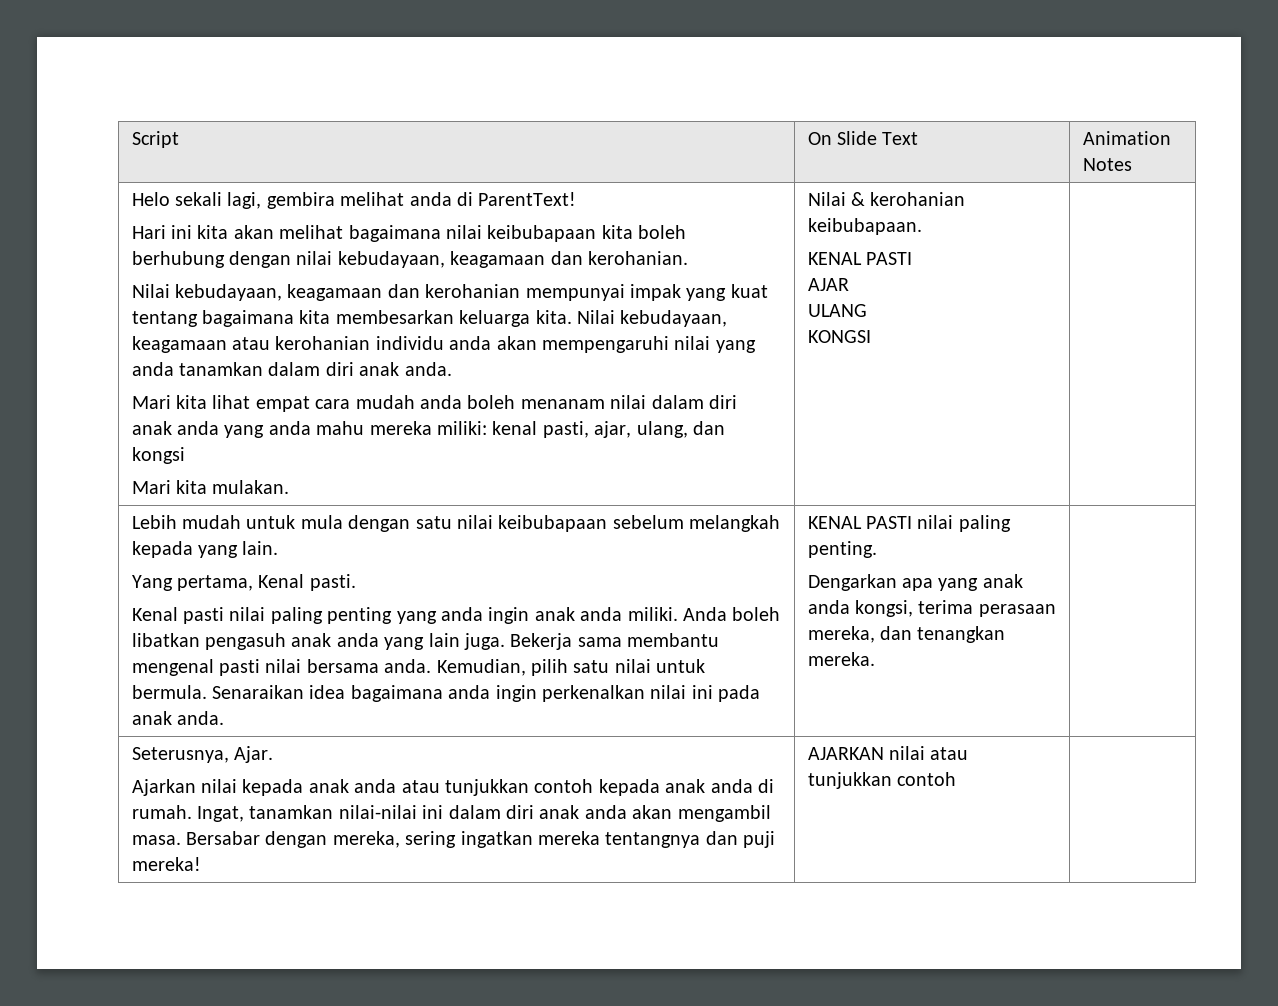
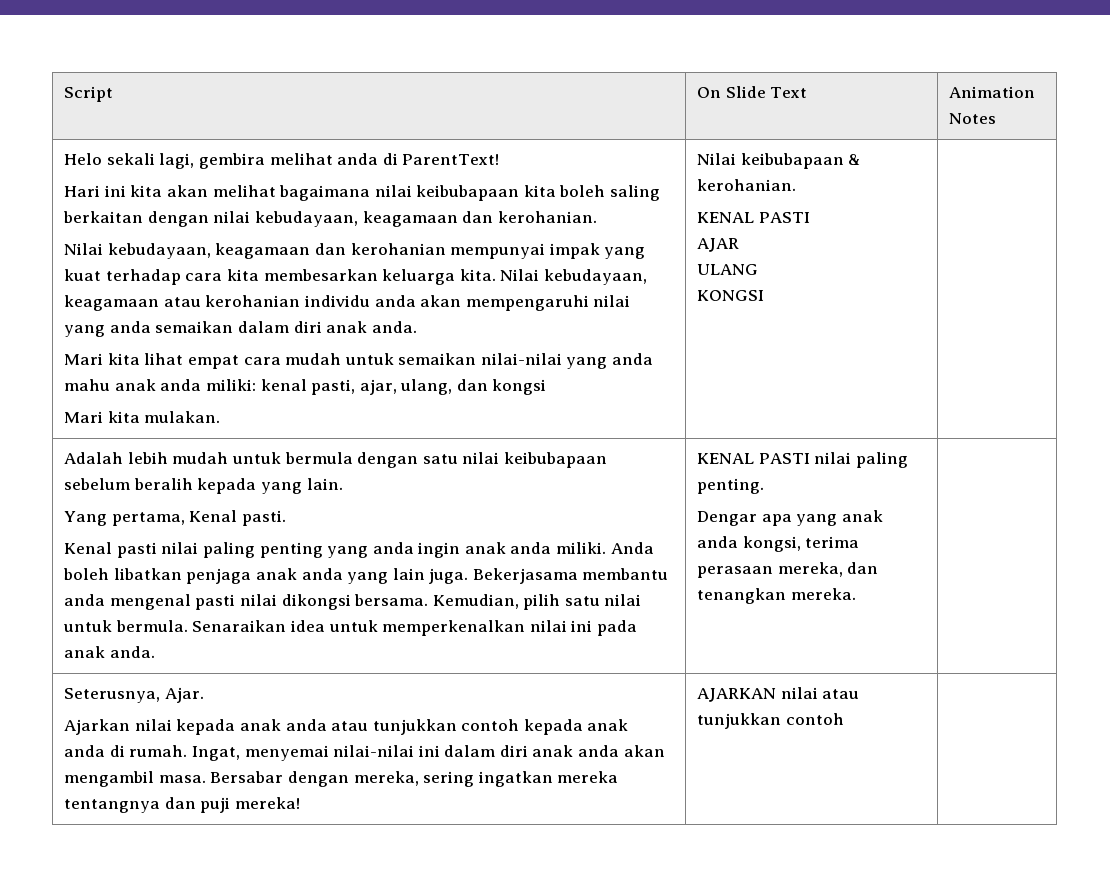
[131,251,225,268] berhubung -> [610,185,661,201] [63,211,144,223] saling berkaitan
[131,310,295,327] tentang bagaimana -> [105,269,223,285] terhadap cara
[179,362,264,376] tanamkan -> [155,321,234,333] semaikan
[420,395,738,409] [131,421,220,435] anda boleh menanam nilai dalam diri anak anda -> [344,353,562,365] untuk semaikan nilai-nilai
[369,421,432,435] mereka -> [114,379,202,391] anak anda
[851,192,966,206] [807,218,922,235] & kerohanian keibubapaan. -> [740,153,862,169] [697,179,797,191] keibubapaan & kerohanian.
[131,515,343,529] Lebih mudah untuk mula -> [64,452,353,464] Adalah lebih mudah untuk bermula
[689,515,781,532] melangkah -> [133,478,193,490] beralih
[205,633,287,650] pengasuh -> [186,568,252,584] penjaga
[510,633,720,650] Bekerja sama membantu -> [472,568,669,584] [64,594,106,606] Bekerjasama membantu anda
[306,659,432,673] bersama anda. -> [281,594,429,610] dikongsi bersama.
[350,685,646,702] bagaimana anda ingin perkenalkan -> [328,620,526,636] untuk memperkenalkan
[807,574,897,591] Dengarkan -> [697,511,758,526] Dengar
[249,805,334,819] tanamkan -> [244,745,329,761] menyemai

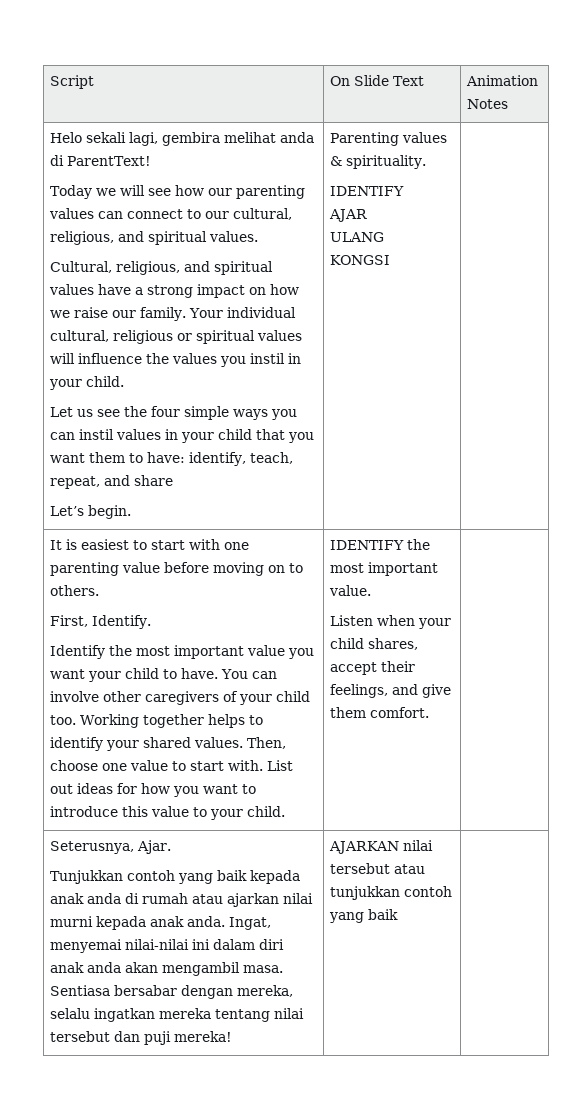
[64,185,661,201] [63,211,597,227] [64,243,646,259] [64,269,647,285] [64,295,631,311] [64,321,417,337] [64,353,654,369] [64,379,547,395] [64,411,221,423] [697,153,862,169] [697,179,797,191] [697,212,810,223] [697,238,740,252] [697,264,759,275] [697,290,765,301] [64,452,607,468] [64,478,343,494] [64,510,286,526] [64,542,654,558] [63,568,669,584] [64,594,642,610] [63,620,637,636] [64,646,155,658] [697,452,908,468] [697,478,765,494] [697,510,883,526] [697,536,860,552] [697,562,879,578] [697,588,856,604] [64,687,204,703] [64,719,629,735] [64,745,188,757] Hari ini kita akan melihat bagaimana nilai keibubapaan kita boleh saling berkaitan dengan nilai kebudayaan, keagamaan dan kerohanian. // Nilai kebudayaan, keagamaan dan kerohanian mempunyai impak yang kuat terhadap cara kita membesarkan keluarga kita. Nilai kebudayaan, keagamaan atau kerohanian individu anda akan mempengaruhi nilai yang anda semaikan dalam diri anak anda. // Mari kita lihat empat cara mudah untuk semaikan nilai-nilai yang anda mahu anak anda miliki: kenal pasti, ajar, ulang, dan kongsi // Mari kita mulakan. | Nilai keibubapaan & kerohanian. // KENAL PASTI // AJAR // ULANG // KONGSI | // Adalah lebih mudah untuk bermula dengan satu nilai keibubapaan sebelum beralih kepada yang lain. // Yang pertama, Kenal pasti. // Kenal pasti nilai paling penting yang anda ingin anak anda miliki. Anda boleh libatkan penjaga anak anda yang lain juga. Bekerjasama membantu anda mengenal pasti nilai dikongsi bersama. Kemudian, pilih satu nilai untuk bermula. Senaraikan idea untuk memperkenalkan nilai ini pada anak anda. | KENAL PASTI nilai paling penting. // Dengar apa yang anak anda kongsi, terima perasaan mereka, dan tenangkan mereka. | // Seterusnya, Ajar. // Ajarkan nilai kepada anak anda atau tunjukkan contoh kepada anak anda di rumah. -> [50,185,306,199] [49,208,293,220] [50,231,259,245] [50,261,274,275] [49,284,300,298] [50,307,297,321] [50,330,303,344] [50,353,302,367] [49,376,125,390] [50,406,298,420] [50,429,315,443] [50,452,294,466] [50,475,174,489] [50,505,132,519] [330,132,448,146] [330,155,427,169] [330,186,405,196] [329,209,368,222] [330,232,385,242] [330,255,391,265] [50,539,250,550] [50,562,304,576] [50,585,100,596] [50,615,152,629] [50,645,315,659] [50,668,278,682] [50,691,311,705] [50,714,264,728] [50,737,287,751] [50,760,294,771] [50,783,257,797] [50,806,286,820] [330,539,431,550] [330,562,439,576] [329,585,372,596] [330,615,452,629] [330,638,419,650] [330,661,416,675] [330,684,452,698] [330,707,430,718] [50,840,172,854] [50,870,301,884] [50,893,314,907] [50,916,226,930] Today we will see how our parenting values can connect to our cultural, religious, and spiritual values. // Cultural, religious, and spiritual values have a strong impact on how we raise our family. Your individual cultural, religious or spiritual values will influence the values you instil in your child. // Let us see the four simple ways you can instil values in your child that you want them to have: identify, teach, repeat, and share // Let’s begin. | Parenting values & spirituality. // IDENTIFY // AJAR // ULANG // KONGSI | // It is easiest to start with one parenting value before moving on to others. // First, Identify. // Identify the most important value you want your child to have. You can involve other caregivers of your child too. Working together helps to identify your shared values. Then, choose one value to start with. List out ideas for how you want to introduce this value to your child. | IDENTIFY the most important value. // Listen when your child shares, accept their feelings, and give them comfort. | // Seterusnya, Ajar. // Tunjukkan contoh yang baik kepada anak anda di rumah atau ajarkan nilai murni kepada anak anda.
[210,771,284,783] Bersabar -> [50,985,178,996] Sentiasa bersabar
[423,771,475,787] sering -> [50,1008,91,1019] selalu
[64,799,161,813] tentangnya -> [215,1008,305,1022] [50,1031,111,1042] tentang nilai tersebut
[822,689,860,699] [697,713,844,729] atau tunjukkan contoh -> [330,863,426,874] [330,886,453,900] [329,909,399,923] tersebut atau tunjukkan contoh yang baik

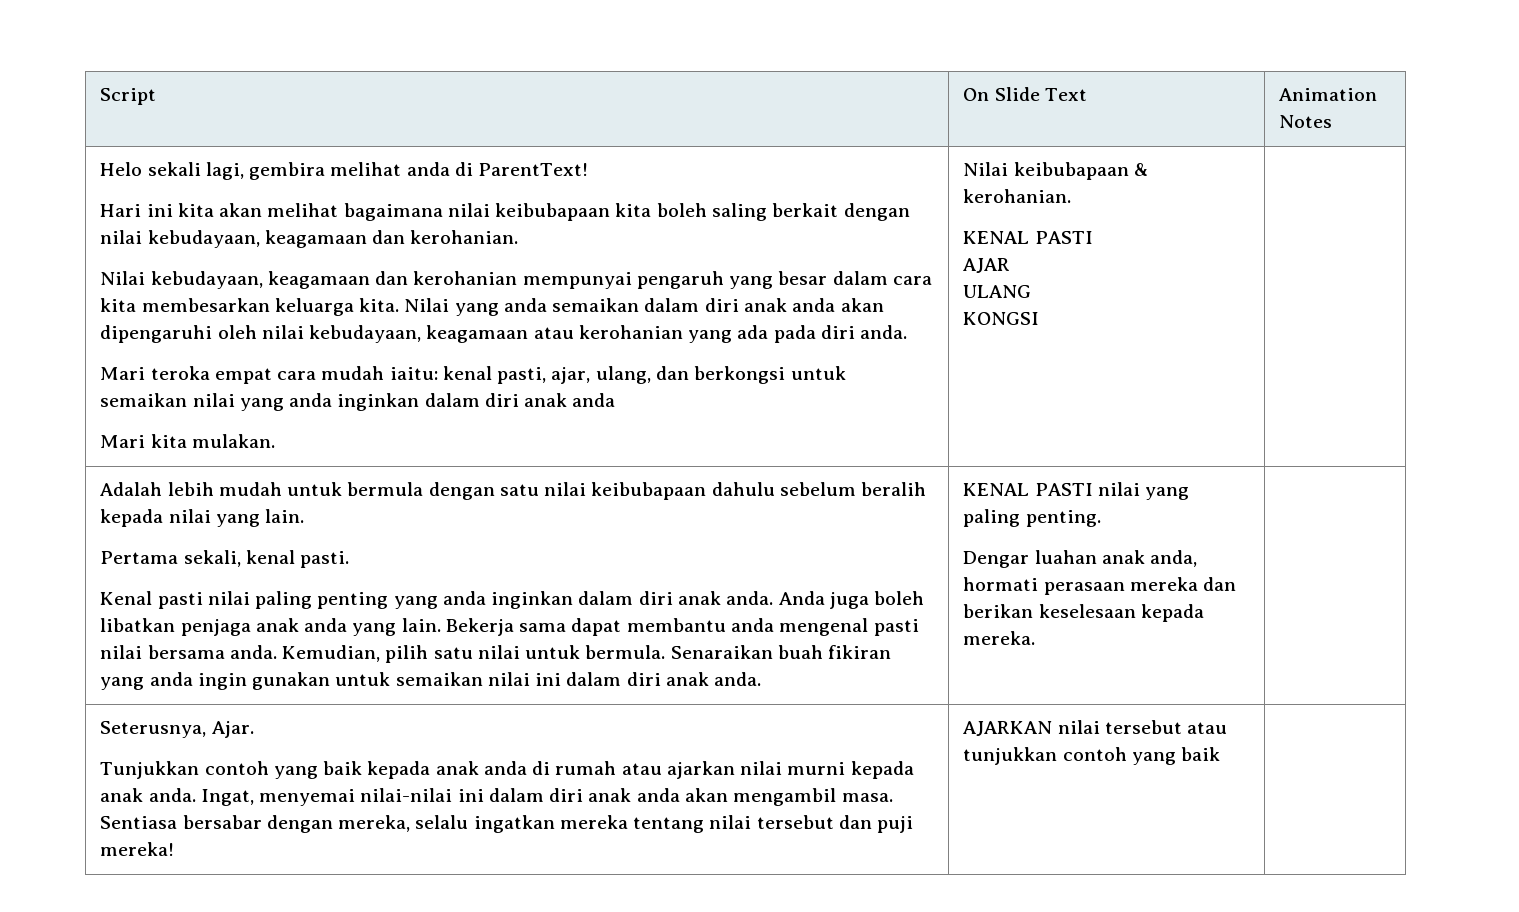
[50,185,306,199] [49,208,293,220] [50,231,259,245] [50,261,274,275] [49,284,300,298] [50,307,297,321] [50,330,303,344] [50,353,302,367] [49,376,125,390] [50,406,298,420] [50,429,315,443] [50,452,294,466] [50,475,174,489] [50,505,132,519] [330,132,448,146] [330,155,427,169] [330,186,405,196] [329,209,368,222] [330,232,385,242] [330,255,391,265] [50,539,250,550] [50,562,304,576] [50,585,100,596] [50,615,152,629] [50,645,315,659] [50,668,278,682] [50,691,311,705] [50,714,264,728] [50,737,287,751] [50,760,294,771] [50,783,257,797] [50,806,286,820] [330,539,431,550] [330,562,439,576] [329,585,372,596] [330,615,452,629] [330,638,419,650] [330,661,416,675] [330,684,452,698] [330,707,430,718] Today we will see how our parenting values can connect to our cultural, religious, and spiritual values. // Cultural, religious, and spiritual values have a strong impact on how we raise our family. Your individual cultural, religious or spiritual values will influence the values you instil in your child. // Let us see the four simple ways you can instil values in your child that you want them to have: identify, teach, repeat, and share // Let’s begin. | Parenting values & spirituality. // IDENTIFY // AJAR // ULANG // KONGSI | // It is easiest to start with one parenting value before moving on to others. // First, Identify. // Identify the most important value you want your child to have. You can involve other caregivers of your child too. Working together helps to identify your shared values. Then, choose one value to start with. List out ideas for how you want to introduce this value to your child. | IDENTIFY the most important value. // Listen when your child shares, accept their feelings, and give them comfort. -> [100,203,910,221] [100,230,519,248] [100,271,932,289] [100,298,884,316] [100,325,908,343] [100,366,846,384] [100,393,616,411] [100,434,275,448] [963,162,1149,180] [963,189,1072,203] [963,231,1093,244] [963,258,1011,273] [963,285,1032,298] [963,312,1040,325] [100,482,927,500] [100,509,305,527] [100,550,350,568] [100,591,925,609] [100,618,919,636] [100,645,892,663] [100,672,762,690] [963,482,1190,500] [963,509,1101,527] [963,550,1198,568] [963,577,1237,595] [963,604,1204,622] [963,631,1036,645] Hari ini kita akan melihat bagaimana nilai keibubapaan kita boleh saling berkait dengan nilai kebudayaan, keagamaan dan kerohanian. // Nilai kebudayaan, keagamaan dan kerohanian mempunyai pengaruh yang besar dalam cara kita membesarkan keluarga kita. Nilai yang anda semaikan dalam diri anak anda akan dipengaruhi oleh nilai kebudayaan, keagamaan atau kerohanian yang ada pada diri anda. // Mari teroka empat cara mudah iaitu: kenal pasti, ajar, ulang, dan berkongsi untuk semaikan nilai yang anda inginkan dalam diri anak anda // Mari kita mulakan. | Nilai keibubapaan & kerohanian. // KENAL PASTI // AJAR // ULANG // KONGSI | // Adalah lebih mudah untuk bermula dengan satu nilai keibubapaan dahulu sebelum beralih kepada nilai yang lain. // Pertama sekali, kenal pasti. // Kenal pasti nilai paling penting yang anda inginkan dalam diri anak anda. Anda juga boleh libatkan penjaga anak anda yang lain. Bekerja sama dapat membantu anda mengenal pasti nilai bersama anda. Kemudian, pilih satu nilai untuk bermula. Senaraikan buah fikiran yang anda ingin gunakan untuk semaikan nilai ini dalam diri anak anda. | KENAL PASTI nilai yang paling penting. // Dengar luahan anak anda, hormati perasaan mereka dan berikan keselesaan kepada mereka.

